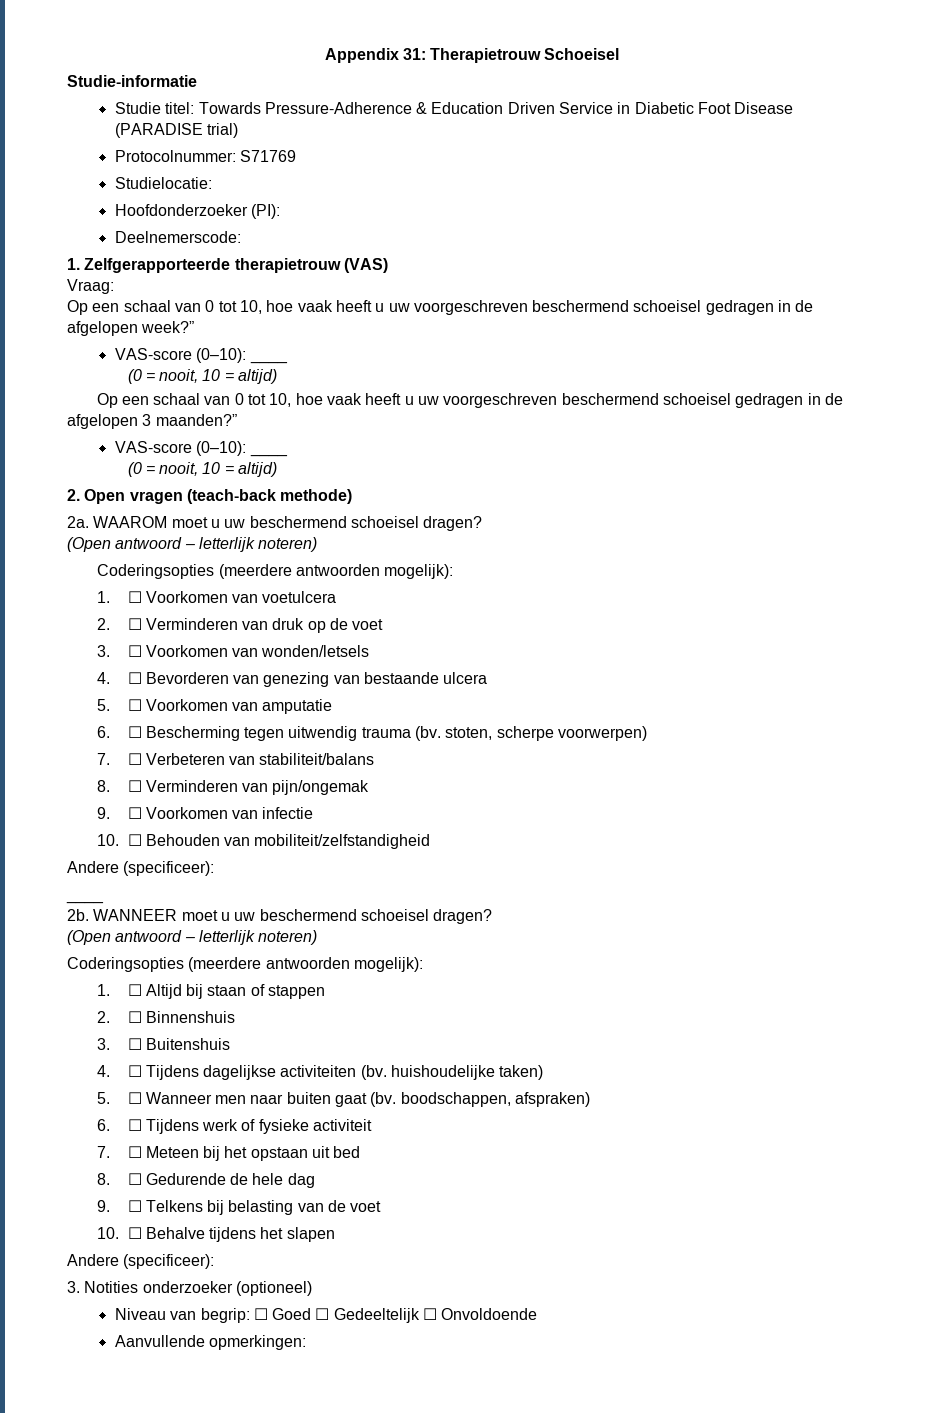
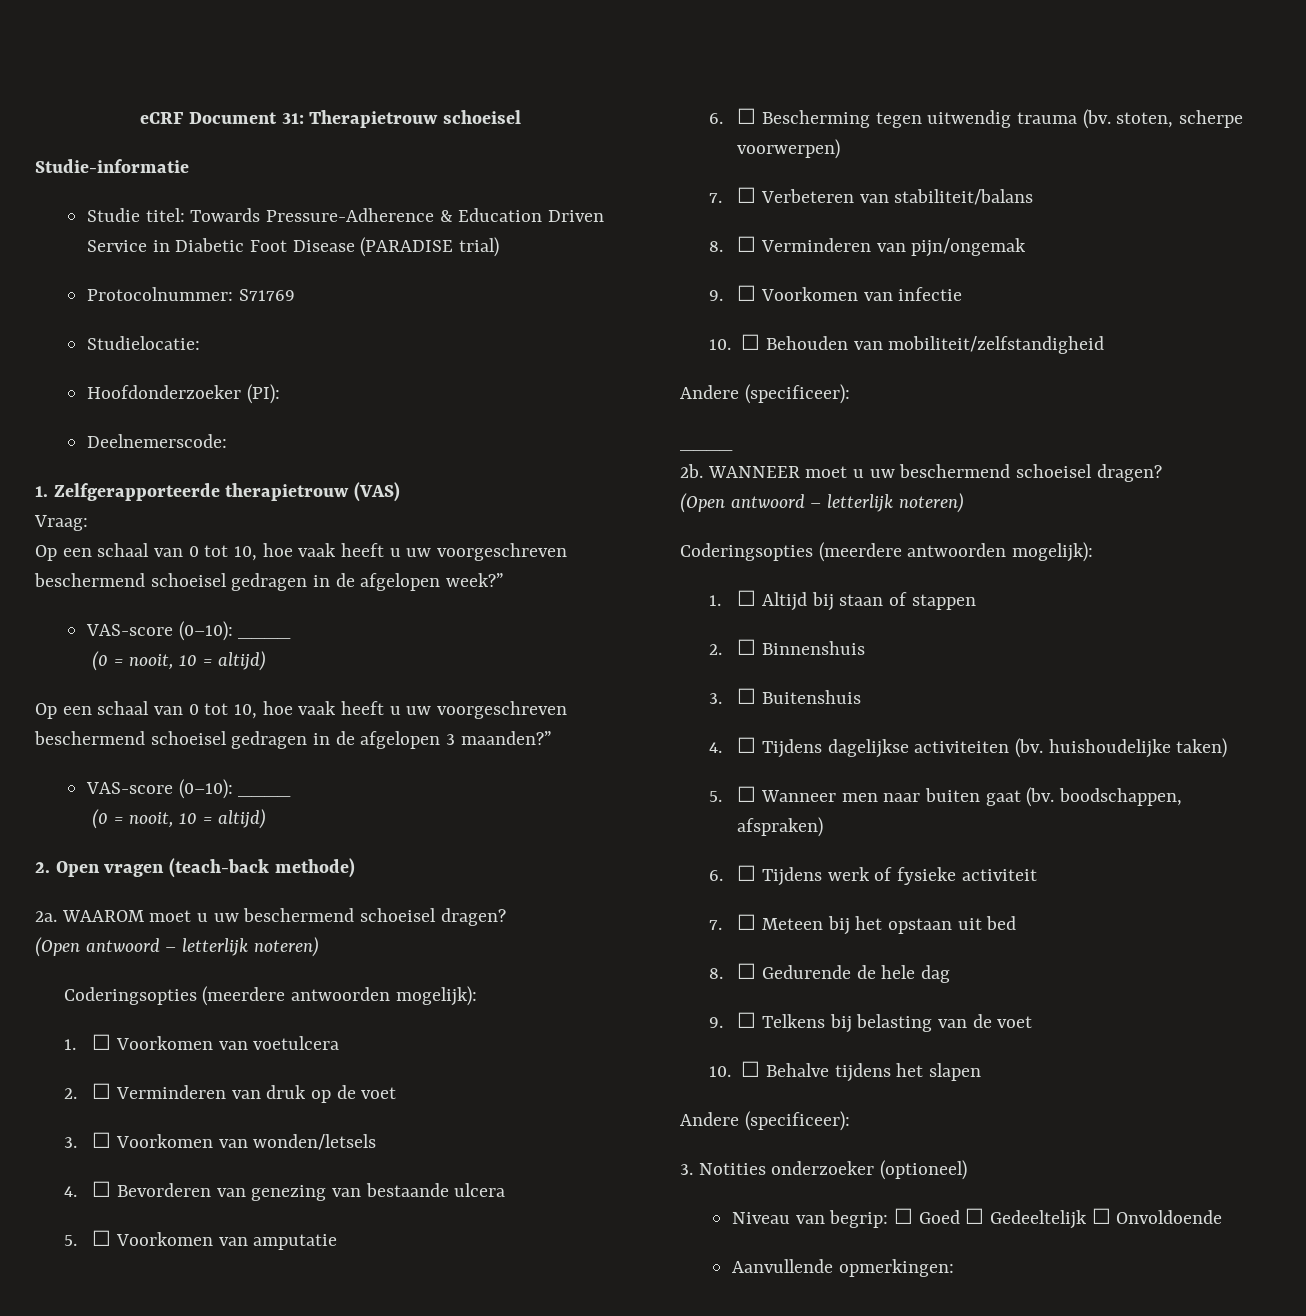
[324,48,399,63] Appendix -> [140,112,277,124] eCRF Document
[544,48,620,60] Schoeisel -> [442,110,521,124] schoeisel

